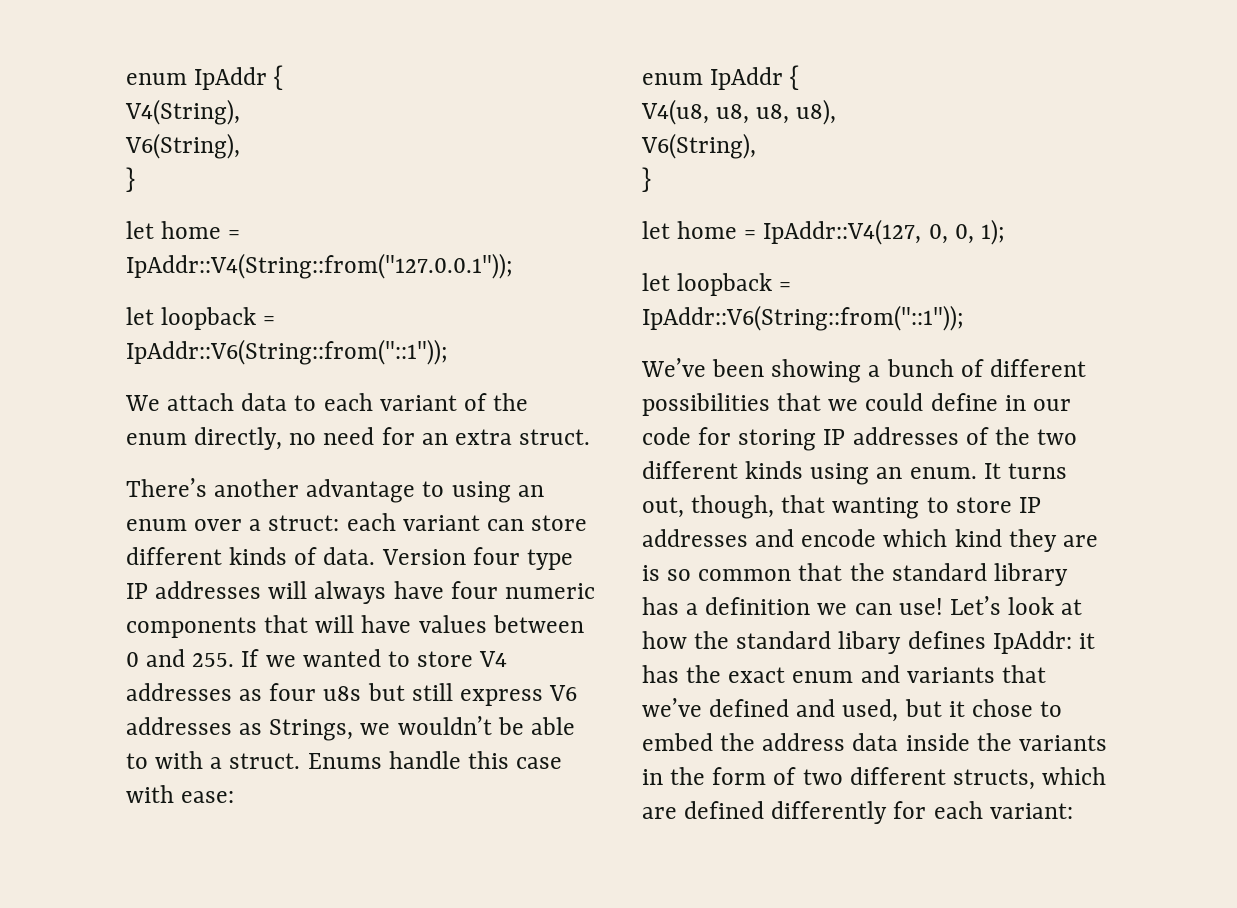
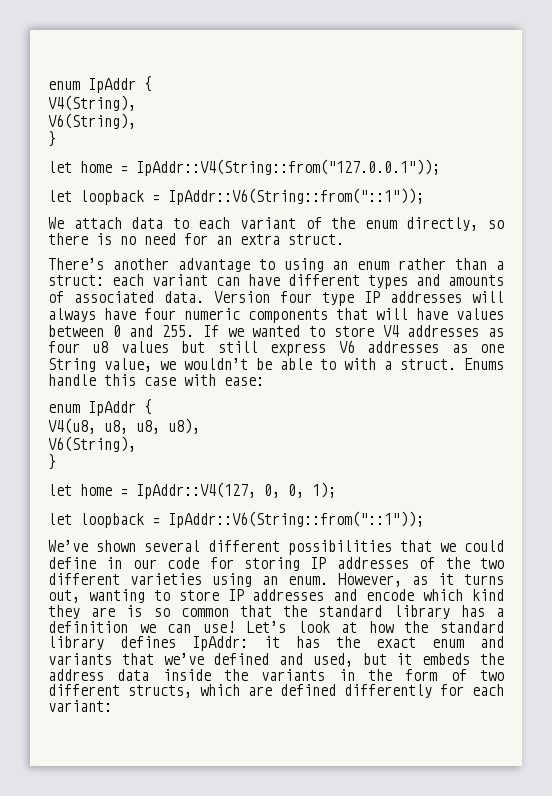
(283, 438) none -> [488,220,505,229] [48,233,112,245] so there is
[194,519,243,531] over -> [398,258,488,270] rather than
[531,515,588,531] [126,547,318,565] store different kinds of -> [248,274,504,289] [48,291,154,303] have different types and amounts of associated
[323,686,362,701] u8s -> [92,341,169,353] u8 values
[269,719,354,741] Strings, -> [480,344,505,353] [48,358,152,372] one String value,
[712,359,984,383] been showing a bunch of -> [96,540,200,552] shown several
[745,461,804,479] kinds -> [130,573,202,585] varieties
[983,463,1067,479] [642,495,826,519] It turns out, though, that -> [338,573,504,587] [48,590,80,603] However, as it turns out,
[838,631,902,654] libary -> [48,636,104,650] library
[971,699,1063,717] [642,733,713,751] chose to embed -> [422,653,471,665] embeds

